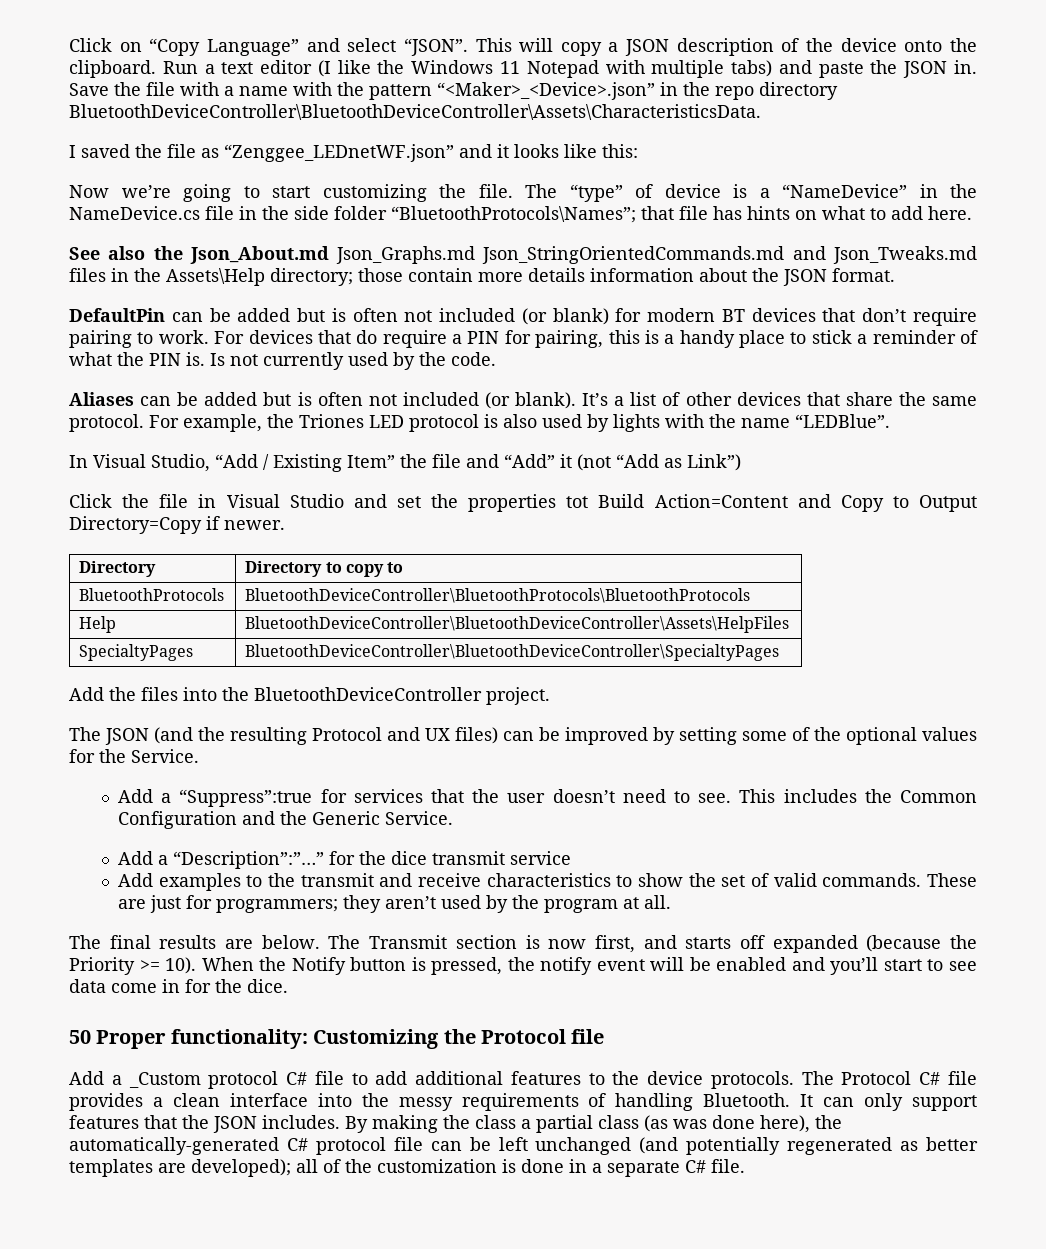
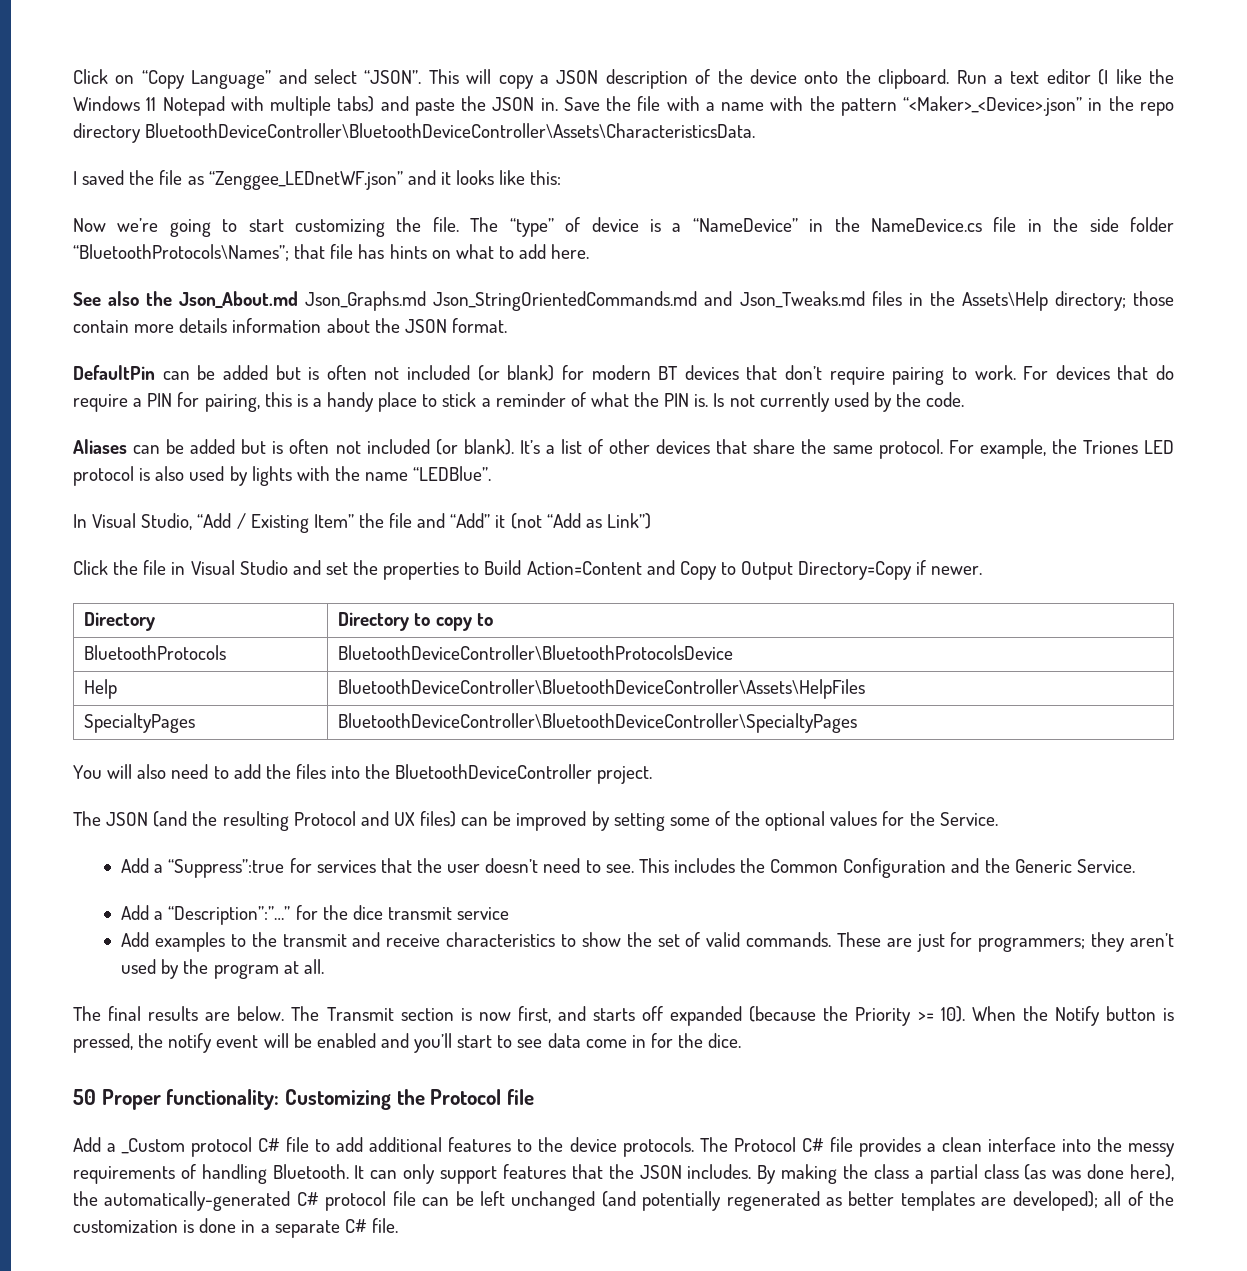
[566,496,589,508] tot -> [464,562,480,575] to
[245,588,751,603] BluetoothDeviceController\BluetoothProtocols\BluetoothProtocols -> [338,645,734,660] BluetoothDeviceController\BluetoothProtocolsDevice
[69,687,104,701] Add -> [73,764,261,779] You will also need to add

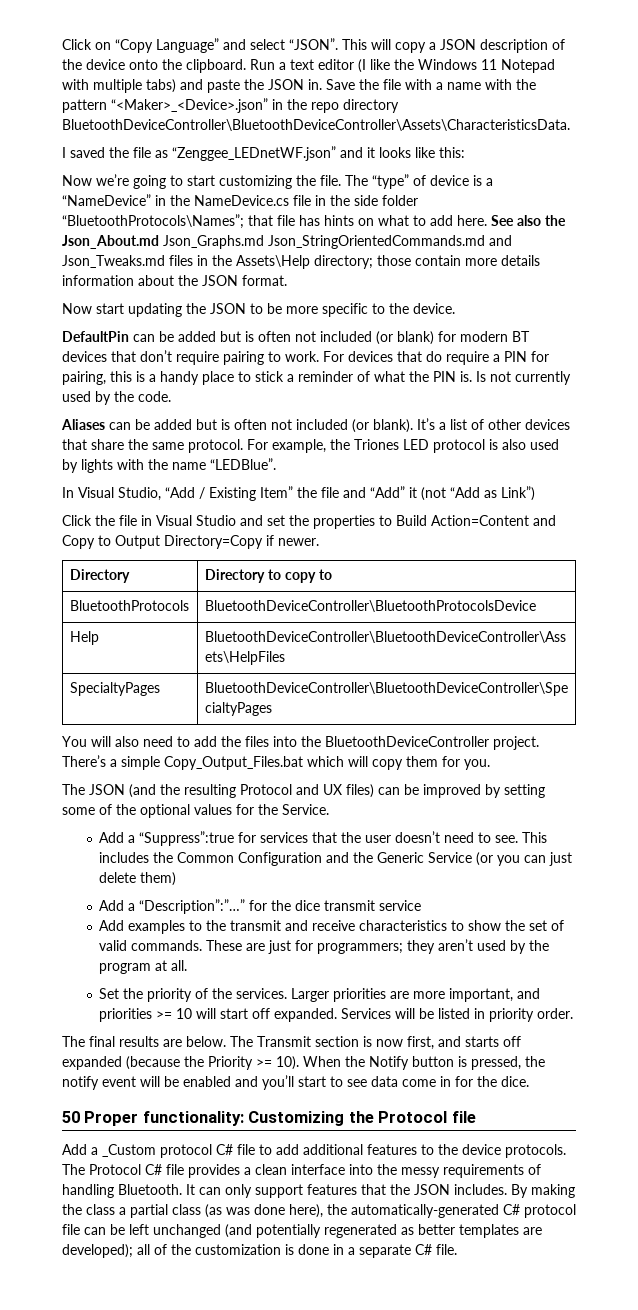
(590, 251) // -> (487, 220) none
(507, 325) none -> [62,303,455,317] // Now start updating the JSON to be more specific to the device.
(653, 775) none -> [62,755,490,770] There’s a simple Copy_Output_Files.bat which will copy them for you.
[1076,859,1135,873] Service. -> [428,852,573,866] [99,872,177,886] Service (or you can just delete them)
(324, 966) none -> [99,988,541,1002] [99,1008,574,1022] // Set the priority of the services. Larger priorities are more important, and priorities >= 10 will start off expanded. Services will be listed in priority order.

